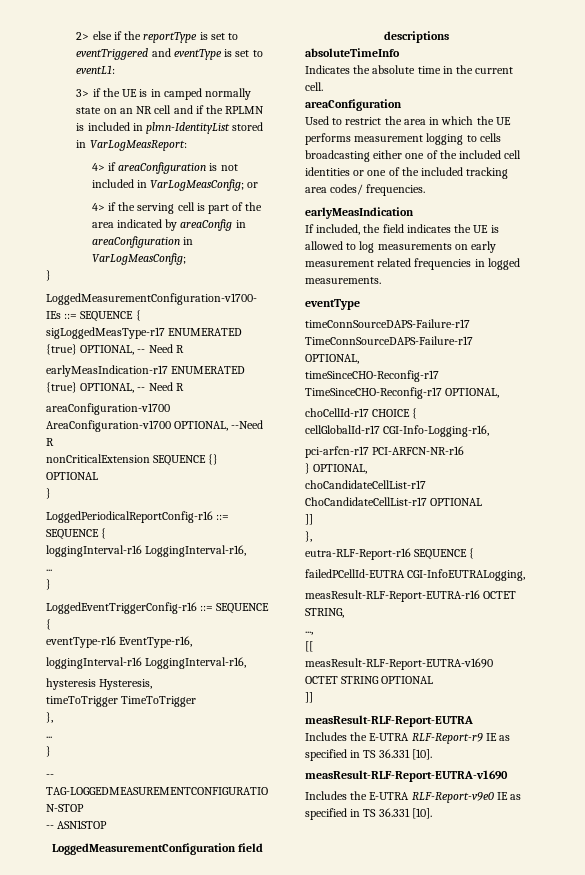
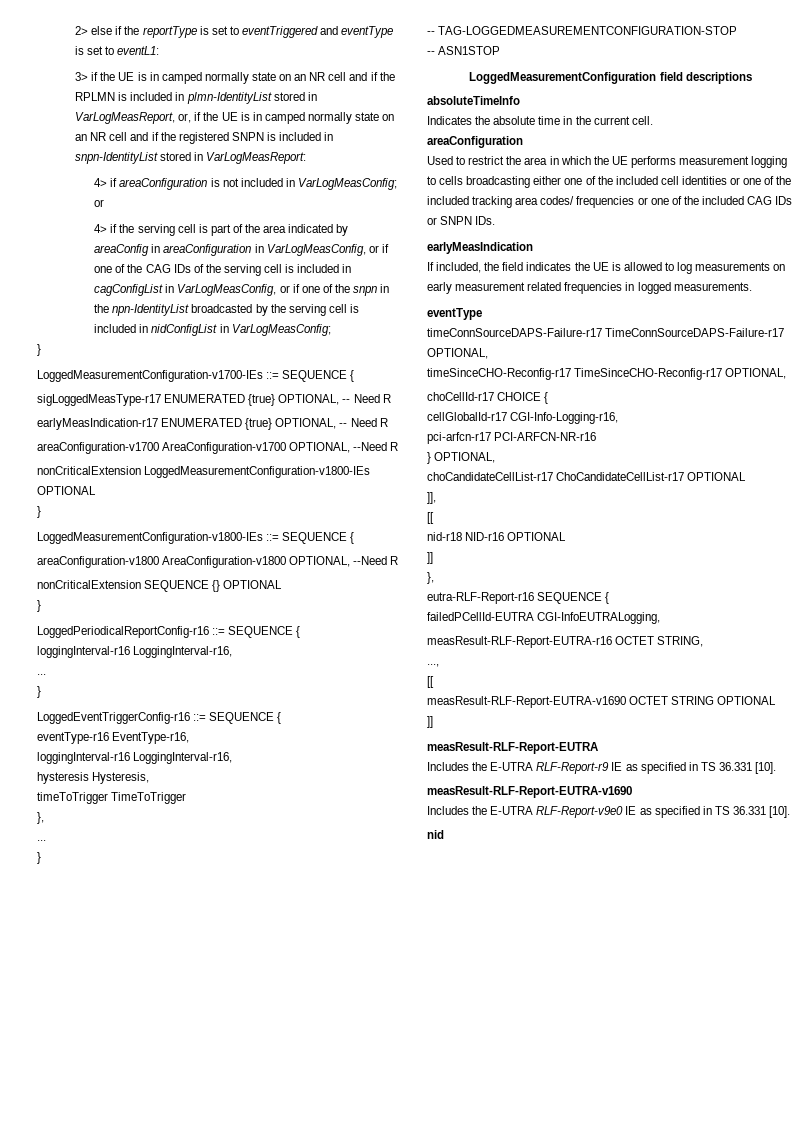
(87, 144) none -> [75,112,395,124] [75,132,334,144] [75,152,204,164] VarLogMeasReport, or, if the UE is in camped normally state on an NR cell and if the registered SNPN is included in snpn-IdentityList stored in
(193, 241) none -> [266,244,389,256] [94,264,352,276] [94,284,390,296] [94,304,359,316] [94,324,229,336] VarLogMeasConfig, or if one of the CAG IDs of the serving cell is included in cagConfigList in VarLogMeasConfig, or if one of the snpn in the npn-IdentityList broadcasted by the serving cell is included in nidConfigList in
(54, 442) none -> [37,466,371,478] [37,486,96,495] [37,506,41,518] [37,532,355,544] [37,556,399,568] // nonCriticalExtension LoggedMeasurementConfiguration-v1800-IEs OPTIONAL // } // LoggedMeasurementConfiguration-v1800-IEs ::= SEQUENCE { // areaConfiguration-v1800 AreaConfiguration-v1800 OPTIONAL, --Need R
[366,184,426,196] frequencies. -> [576,196,793,208] [427,216,496,225] frequencies or one of the included CAG IDs or SNPN IDs.
(483, 502) none -> [427,492,436,504] [427,512,434,524] [427,532,567,541] // ]], // [[ // nid-r18 NID-r16 OPTIONAL
(432, 813) none -> [427,830,444,839] // nid

